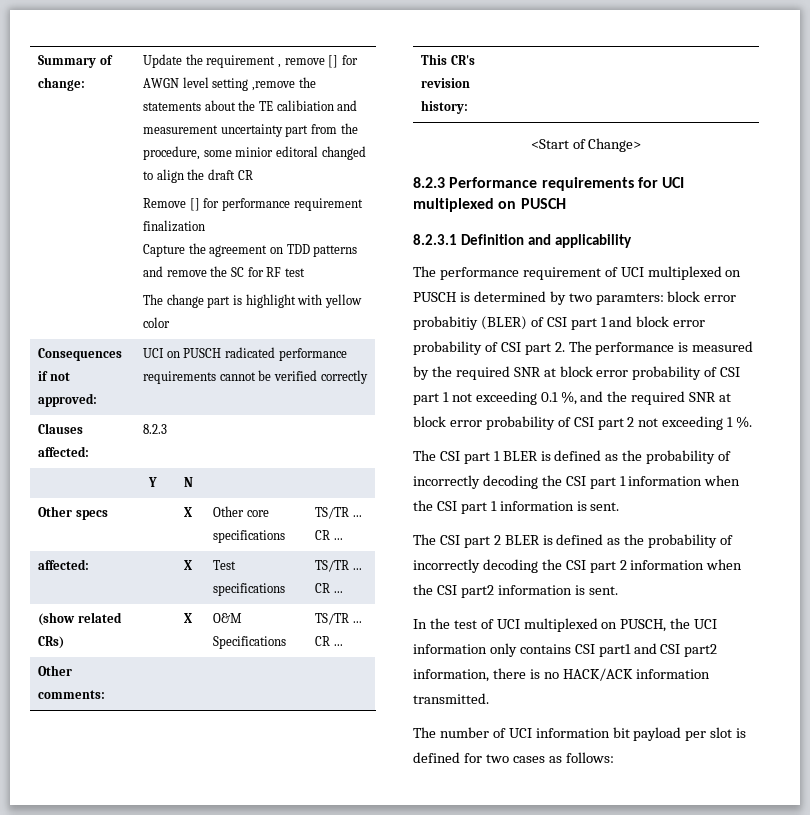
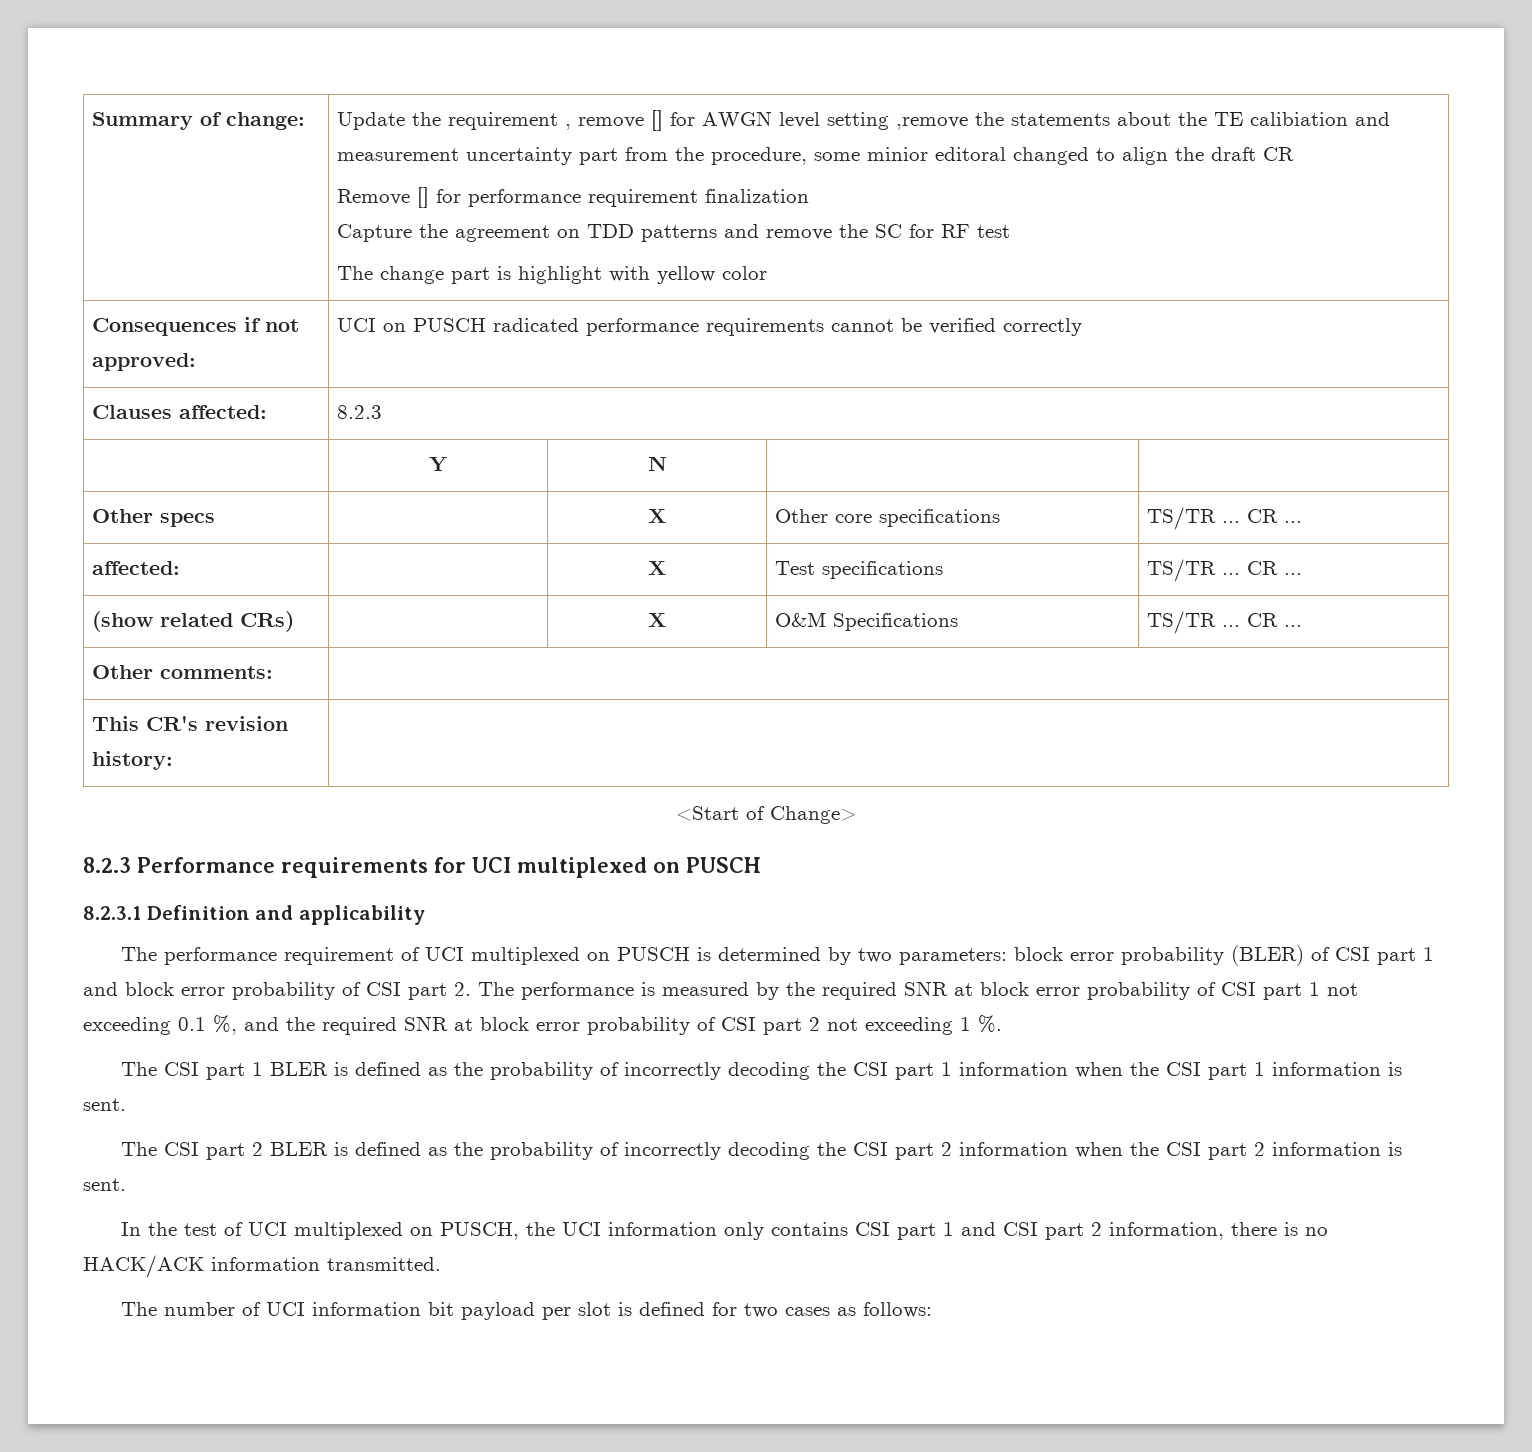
[595,291,737,305] [413,316,478,330] paramters: block error probabitiy -> [898,947,1224,965] parameters: block error probability
[460,585,494,598] part2 -> [1207,1142,1265,1160] part 2
[598,643,718,657] part1 and CSI part2 -> [896,1222,1102,1240] part 1 and CSI part 2

